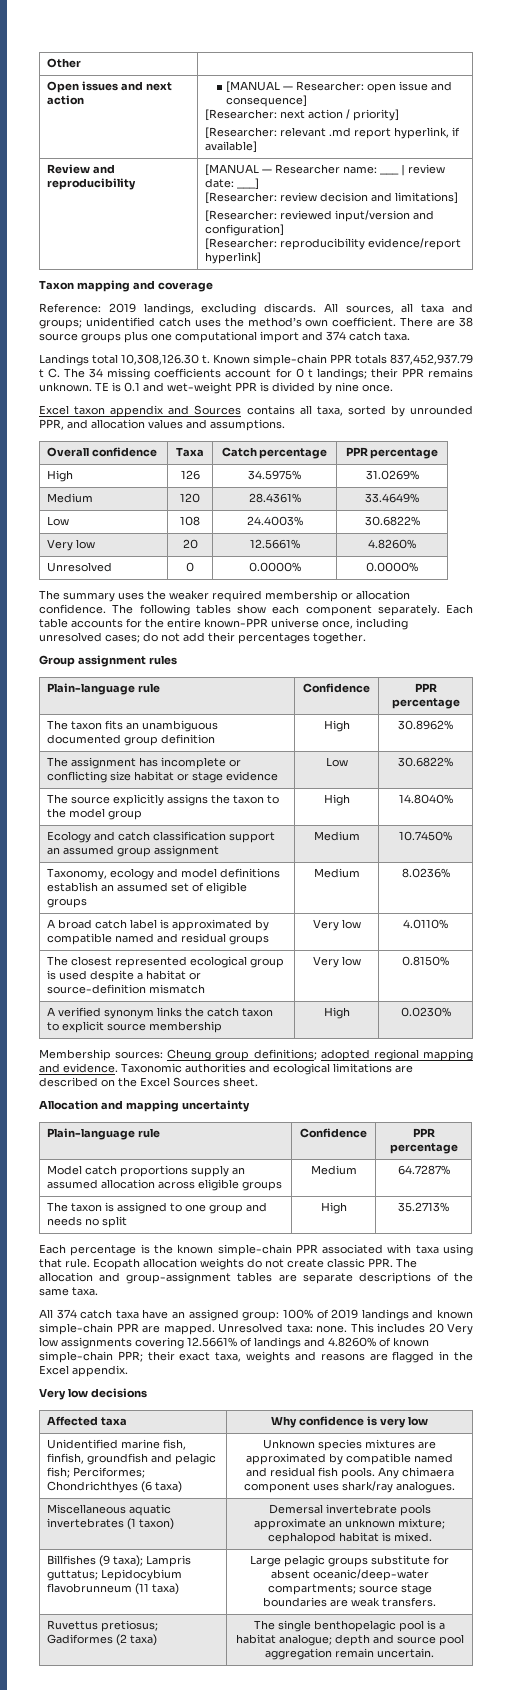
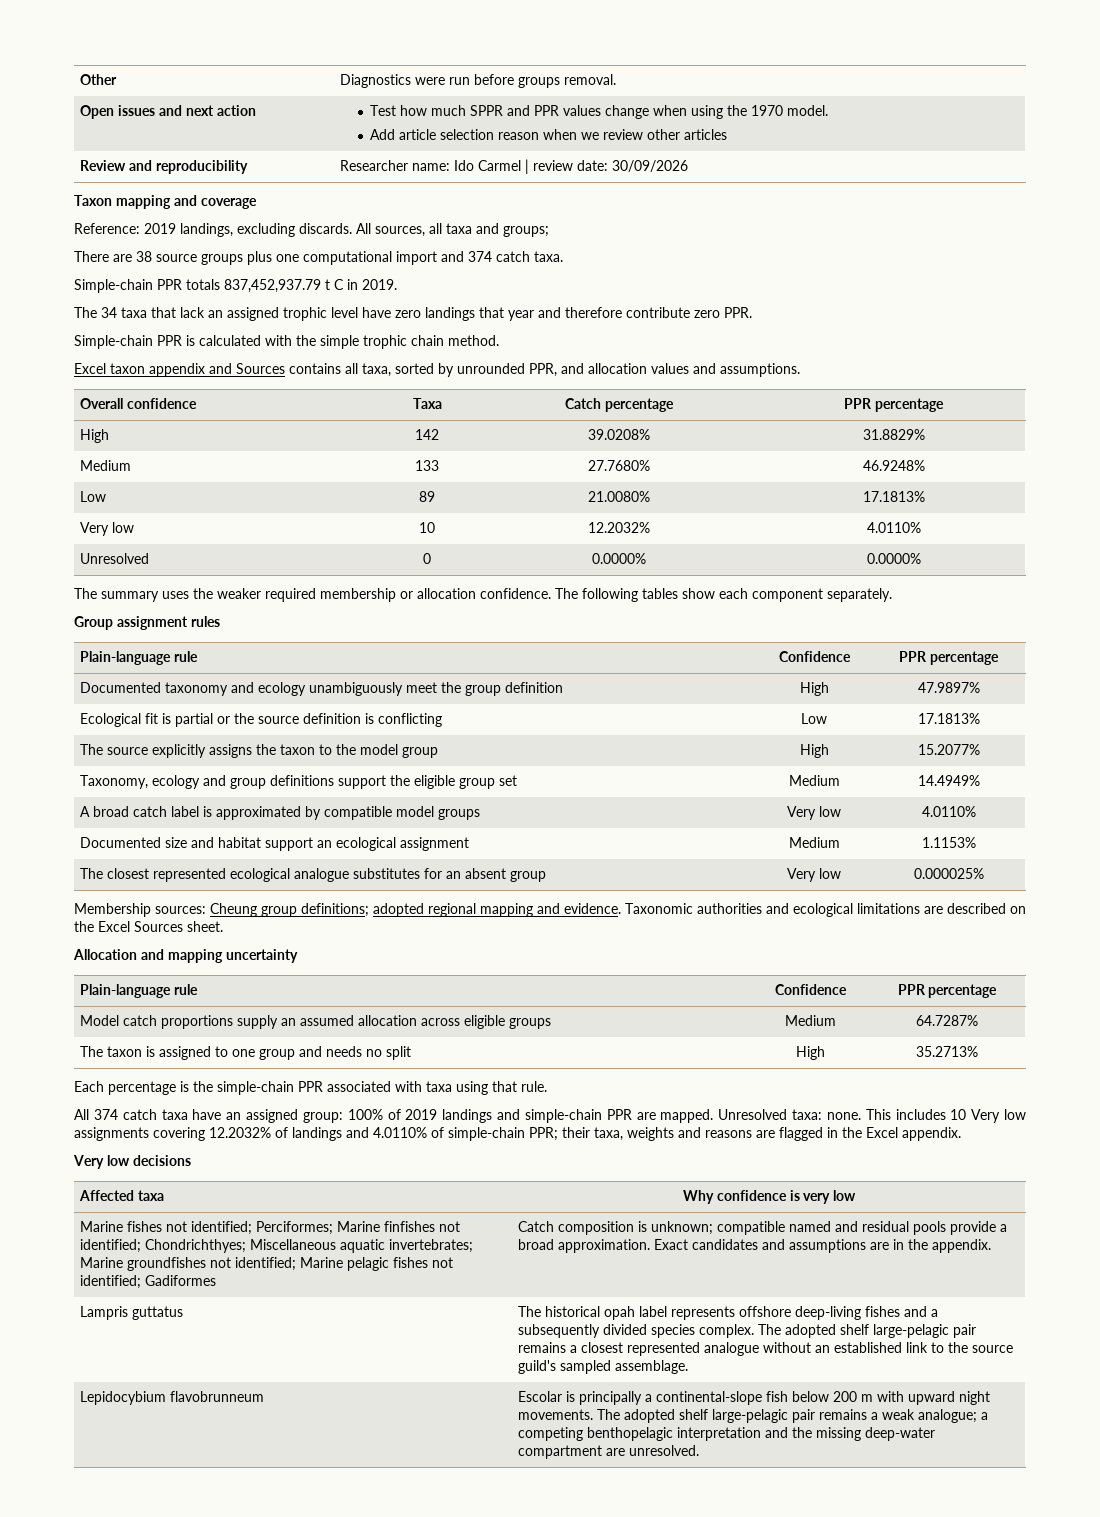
(82, 63) none -> [340,74,617,88] Diagnostics were run before groups removal.
[226,81,453,93] [226,95,308,107] [205,109,400,121] [205,127,461,139] [205,141,258,153] [47,164,116,174] [47,178,137,190] [205,164,446,176] [205,178,260,190] [205,192,459,204] [205,210,435,222] [205,224,285,236] [205,238,462,250] [205,252,262,264] [MANUAL — Researcher: open issue and consequence] // [Researcher: next action / priority] // [Researcher: relevant .md report hyperlink, if available] // Review and reproducibility | [MANUAL — Researcher name: ___ | review date: ___] // [Researcher: review decision and limitations] // [Researcher: reviewed input/version and configuration] // [Researcher: reproducibility evidence/report hyperlink] -> [370,105,829,119] [370,129,728,140] [80,160,249,174] [340,159,689,174] Test how much SPPR and PPR values change when using the 1970 model. // Add article selection reason when we review other articles // Review and reproducibility | Researcher name: Ido Carmel | review date: 30/09/2026
[85,317,397,327] unidentified catch uses the method’s own coefficient. -> (549, 231) //
[39,354,473,366] [39,368,474,380] [39,382,393,394] Landings total 10,308,126.30 t. Known simple-chain PPR totals 837,452,937.79 t C. The 34 missing coefficients account for 0 t landings; their PPR remains unknown. TE is 0.1 and wet-weight PPR is divided by nine once. -> [74,279,397,293] [74,307,752,321] [74,335,499,349] Simple-chain PPR totals 837,452,937.79 t C in 2019. // The 34 taxa that lack an assigned trophic level have zero landings that year and therefore contribute zero PPR. // Simple-chain PPR is calculated with the simple trophic chain method.
[180,470,200,480] [248,470,301,480] [365,470,419,480] [47,493,94,503] [180,493,200,503] [248,493,301,503] [365,493,419,503] [47,516,70,526] [180,516,200,526] [246,516,303,526] [364,516,420,526] [47,539,96,551] [182,539,198,549] [249,539,300,549] [368,539,416,549] 126 | 34.5975% | 31.0269% // Medium | 120 | 28.4361% | 33.4649% // Low | 108 | 24.4003% | 30.6822% // Very low | 20 | 12.5661% | 4.8260% -> [415,429,439,440] [588,429,650,440] [862,429,925,440] [80,460,132,471] [415,460,439,471] [588,460,650,471] [862,460,925,471] [80,491,107,502] [419,491,435,502] [588,491,650,502] [862,491,925,502] [80,522,135,536] [419,522,435,533] [588,522,650,533] [866,522,921,533] 142 | 39.0208% | 31.8829% // Medium | 133 | 27.7680% | 46.9248% // Low | 89 | 21.0080% | 17.1813% // Very low | 10 | 12.2032% | 4.0110%
[446,604,473,614] [39,618,408,630] [39,632,366,644] Each table accounts for the entire known-PPR universe once, including unresolved cases; do not add their percentages together. -> (892, 595) none
[47,720,219,732] [47,734,216,746] [323,720,350,732] [398,720,453,730] [47,757,242,769] [47,771,279,783] [325,757,348,767] [398,757,453,767] The taxon fits an unambiguous documented group definition | High | 30.8962% // The assignment has incomplete or conflicting size habitat or stage evidence | Low | 30.6822% -> [80,682,564,696] [799,682,829,696] [917,682,980,693] [80,713,443,727] [801,713,827,724] [917,713,980,724] Documented taxonomy and ecology unambiguously meet the group definition | High | 47.9897% // Ecological fit is partial or the source definition is conflicting | Low | 17.1813%
[398,794,453,804] [47,831,276,843] [47,845,220,857] [313,831,360,841] [399,831,452,841] [47,868,281,880] [47,882,248,894] [47,898,88,908] [313,868,360,878] [401,868,450,878] 14.8040% // Ecology and catch classification support an assumed group assignment | Medium | 10.7450% // Taxonomy, ecology and model definitions establish an assumed set of eligible groups | Medium | 8.0236% -> [917,744,980,755] [80,775,518,789] [788,775,840,786] [917,775,980,786] 15.2077% // Taxonomy, ecology and group definitions support the eligible group set | Medium | 14.4949%
[115,933,227,943] named and residual -> [396,806,435,817] model
[47,956,285,968] [47,970,202,982] [47,984,206,994] [312,956,361,968] [402,956,449,966] [47,1007,274,1019] [47,1021,223,1033] [323,1007,350,1019] [400,1007,451,1017] The closest represented ecological group is used despite a habitat or source-definition mismatch | Very low | 0.8150% // A verified synonym links the catch taxon to explicit source membership | High | 0.0230% -> [80,837,470,851] [788,837,840,848] [921,837,976,848] [80,868,547,882] [787,868,841,882] [913,868,984,879] Documented size and habitat support an ecological assignment | Medium | 1.1153% // The closest represented ecological analogue substitutes for an absent group | Very low | 0.000025%
[177,1244,214,1254] known -> (213, 1086) none
[93,1258,417,1270] [39,1272,473,1284] [39,1287,98,1296] Ecopath allocation weights do not create classic PPR. The allocation and group-assignment tables are separate descriptions of the same taxa. -> (547, 1086) none
[437,1309,474,1319] known -> (520, 1114) none
[428,1323,444,1333] 20 -> [950,1109,967,1120] 10
[187,1337,237,1347] 12.5661% -> [209,1127,271,1138] 12.2032%
[328,1337,429,1347] 4.8260% of known -> [373,1127,444,1138] 4.0110% of
[179,1352,211,1361] exact -> (590, 1132) none
[47,1439,187,1450] [47,1453,217,1465] [47,1467,146,1478] [47,1481,183,1493] [263,1439,436,1451] [246,1453,453,1465] [245,1467,454,1479] [244,1481,455,1493] [47,1504,172,1516] [47,1518,175,1530] [268,1504,431,1516] [254,1518,445,1530] [267,1532,432,1544] [47,1555,192,1567] [47,1569,183,1581] [47,1583,180,1595] [250,1555,449,1567] [270,1569,429,1581] [267,1584,432,1595] [263,1597,436,1607] [47,1620,159,1632] [47,1634,158,1646] [254,1620,445,1632] [235,1634,464,1646] [265,1648,434,1660] Unidentified marine fish, finfish, groundfish and pelagic fish; Perciformes; Chondrichthyes (6 taxa) | Unknown species mixtures are approximated by compatible named and residual fish pools. Any chimaera component uses shark/ray analogues. // Miscellaneous aquatic invertebrates (1 taxon) | Demersal invertebrate pools approximate an unknown mixture; cephalopod habitat is mixed. // Billfishes (9 taxa); Lampris guttatus; Lepidocybium flavobrunneum (11 taxa) | Large pelagic groups substitute for absent oceanic/deep-water compartments; source stage boundaries are weak transfers. // Ruvettus pretiosus; Gadiformes (2 taxa) | The single benthopelagic pool is a habitat analogue; depth and source pool aggregation remain uncertain. -> [80,1221,461,1235] [80,1239,474,1253] [80,1257,454,1271] [80,1275,217,1289] [518,1221,1008,1235] [518,1239,992,1253] [80,1306,184,1320] [518,1306,939,1320] [518,1324,977,1338] [518,1342,1014,1356] [518,1360,689,1374] [80,1391,265,1405] [518,1391,991,1405] [518,1409,989,1423] [518,1427,936,1441] [518,1445,700,1459] Marine fishes not identified; Perciformes; Marine finfishes not identified; Chondrichthyes; Miscellaneous aquatic invertebrates; Marine groundfishes not identified; Marine pelagic fishes not identified; Gadiformes | Catch composition is unknown; compatible named and residual pools provide a broad approximation. Exact candidates and assumptions are in the appendix. // Lampris guttatus | The historical opah label represents offshore deep-living fishes and a subsequently divided species complex. The adopted shelf large-pelagic pair remains a closest represented analogue without an established link to the source guild's sampled assemblage. // Lepidocybium flavobrunneum | Escolar is principally a continental-slope fish below 200 m with upward night movements. The adopted shelf large-pelagic pair remains a weak analogue; a competing benthopelagic interpretation and the missing deep-water compartment are unresolved.

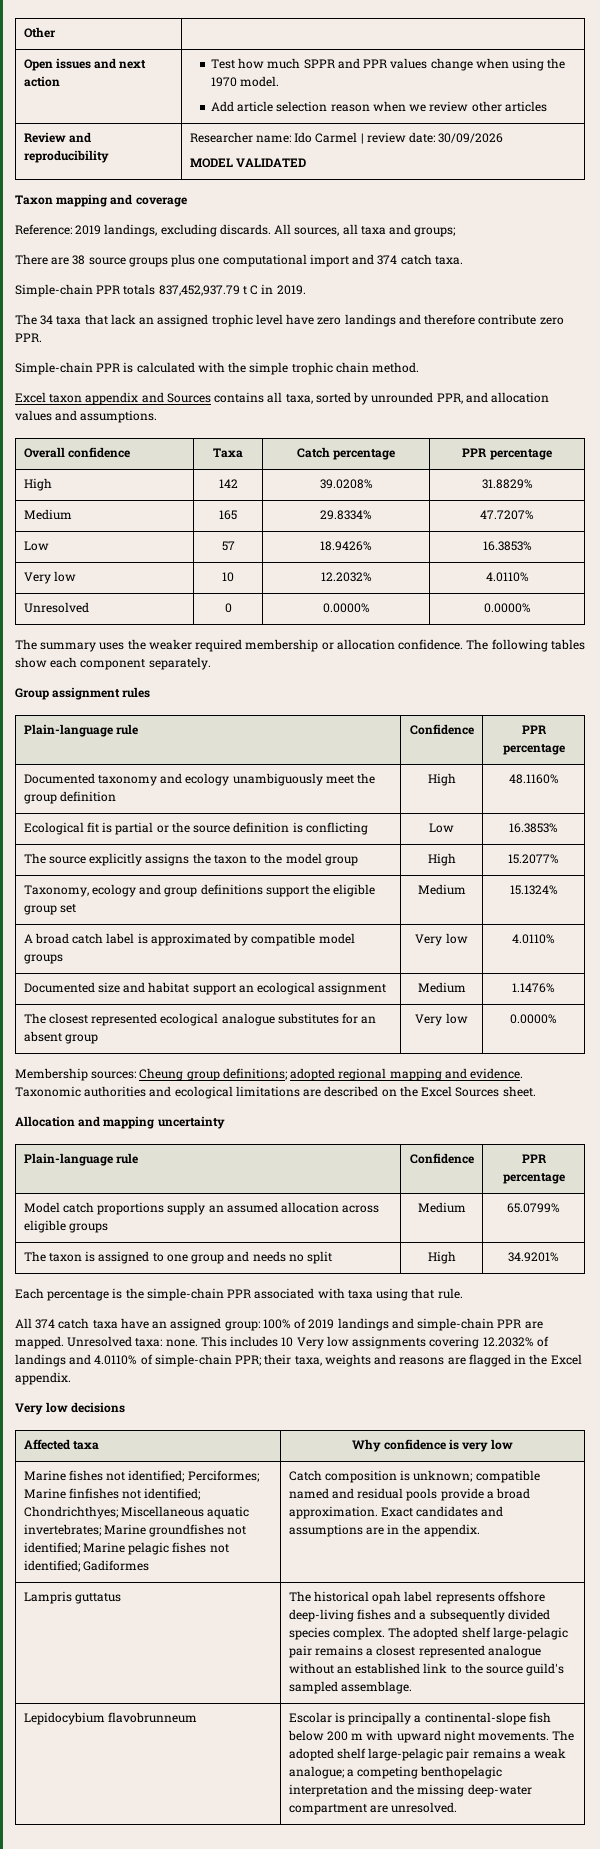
[340,74,617,88] Diagnostics were run before groups removal. -> (56, 32) none
(689, 166) none -> [189,158,306,168] // MODEL VALIDATED
[479,307,534,321] that year -> (396, 320) none
[415,460,439,471] [588,460,650,471] [862,460,925,471] [80,491,107,502] [419,491,435,502] [588,491,650,502] [862,491,925,502] 133 | 27.7680% | 46.9248% // Low | 89 | 21.0080% | 17.1813% -> [219,510,237,520] [320,510,372,520] [480,510,534,520] [23,541,49,551] [221,541,235,551] [320,541,372,551] [482,541,532,551] 165 | 29.8334% | 47.7207% // Low | 57 | 18.9426% | 16.3853%
[917,682,980,693] 47.9897% -> [508,774,559,784] 48.1160%
[917,713,980,724] 17.1813% -> [509,823,558,833] 16.3853%
[917,775,980,786] 14.4949% -> [509,885,558,895] 15.1324%
[921,837,976,848] 1.1153% -> [512,983,555,993] 1.1476%
[913,868,984,879] 0.000025% -> [510,1014,557,1024] 0.0000%
[916,1015,978,1026] 64.7287% -> [507,1203,560,1213] 65.0799%
[916,1046,978,1057] 35.2713% -> [508,1252,559,1262] 34.9201%

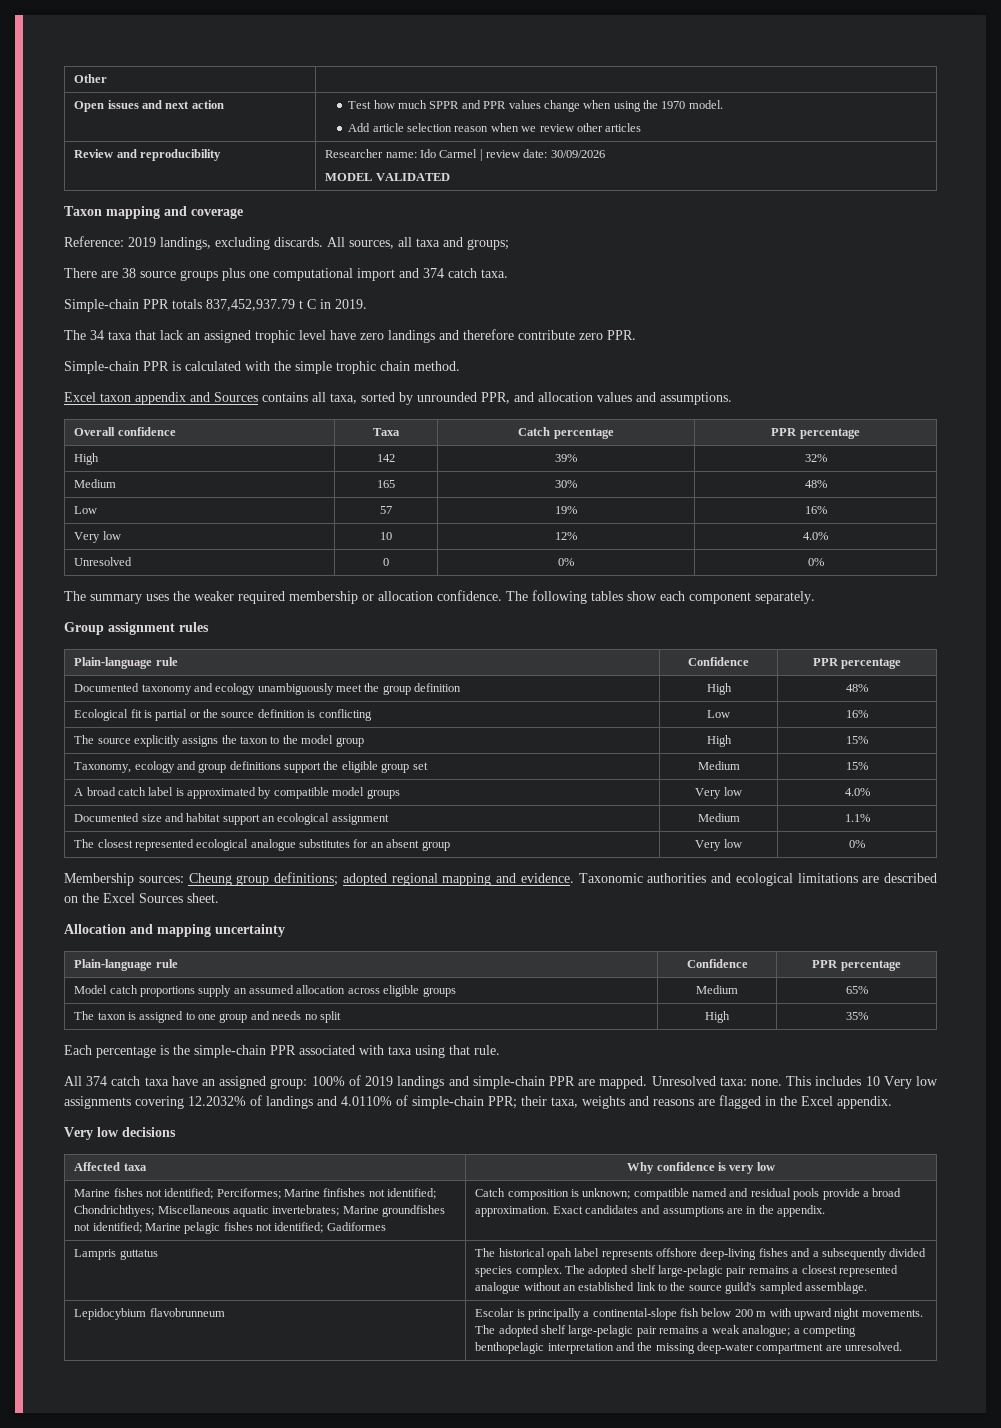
[319,479,373,489] [481,479,533,489] 39.0208% | 31.8829% -> [555,454,577,462] [804,454,827,462] 39% | 32%
[320,510,372,520] [480,510,534,520] 29.8334% | 47.7207% -> [555,480,577,488] [804,480,827,488] 30% | 48%
[320,541,372,551] [482,541,532,551] 18.9426% | 16.3853% -> [555,506,577,514] [804,506,827,514] 19% | 16%
[320,572,372,582] [485,572,529,582] 12.2032% | 4.0110% -> [555,532,577,540] [803,532,828,540] 12% | 4.0%
[322,603,370,613] [483,603,531,613] 0.0000% | 0.0000% -> [558,558,574,566] [807,558,824,566] 0% | 0%
[508,774,559,784] 48.1160% -> [846,684,868,692] 48%
[509,823,558,833] 16.3853% -> [846,710,868,718] 16%
[508,854,559,864] 15.2077% -> [846,736,868,744] 15%
[509,885,558,895] 15.1324% -> [846,762,868,770] 15%
[512,934,555,944] 4.0110% -> [844,788,870,796] 4.0%
[512,983,555,993] 1.1476% -> [844,814,870,822] 1.1%
[510,1014,557,1024] 0.0000% -> [849,840,865,848] 0%
[507,1203,560,1213] 65.0799% -> [845,986,868,994] 65%
[508,1252,559,1262] 34.9201% -> [845,1012,868,1020] 35%

